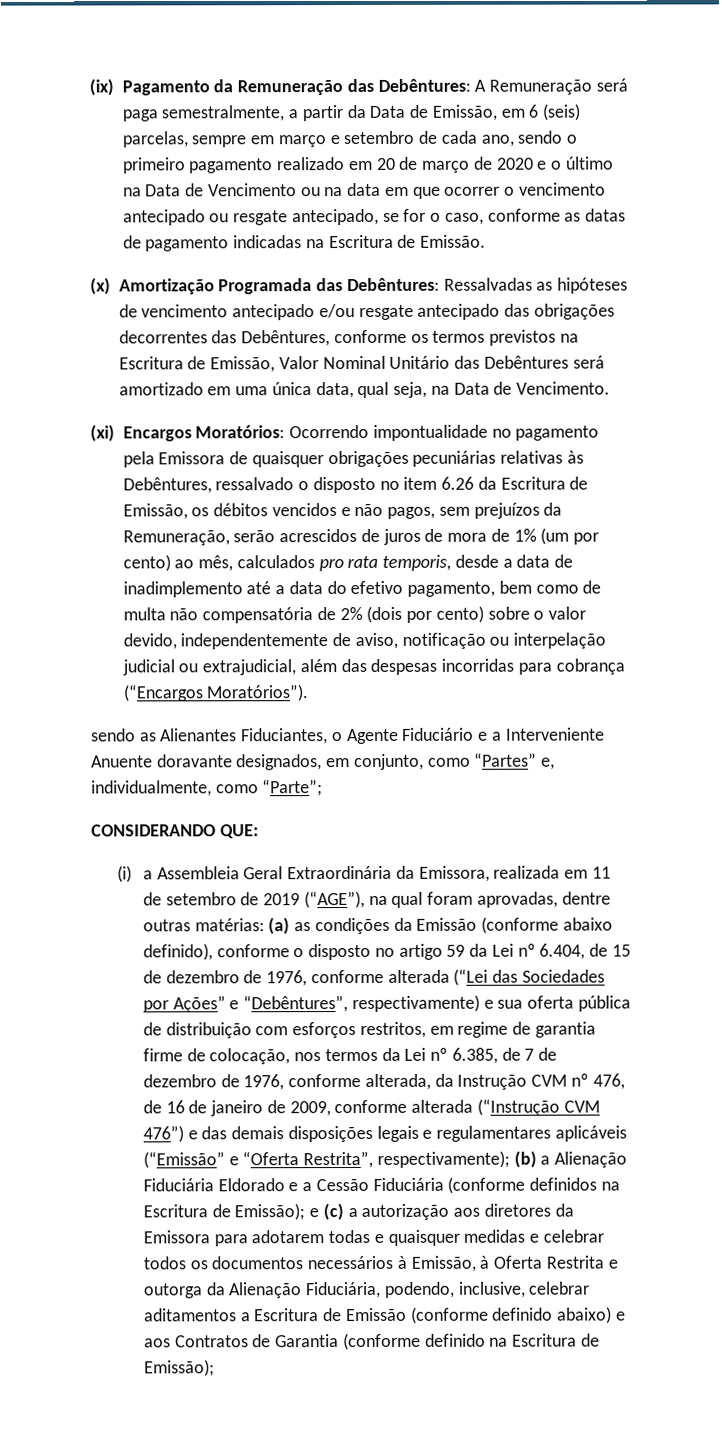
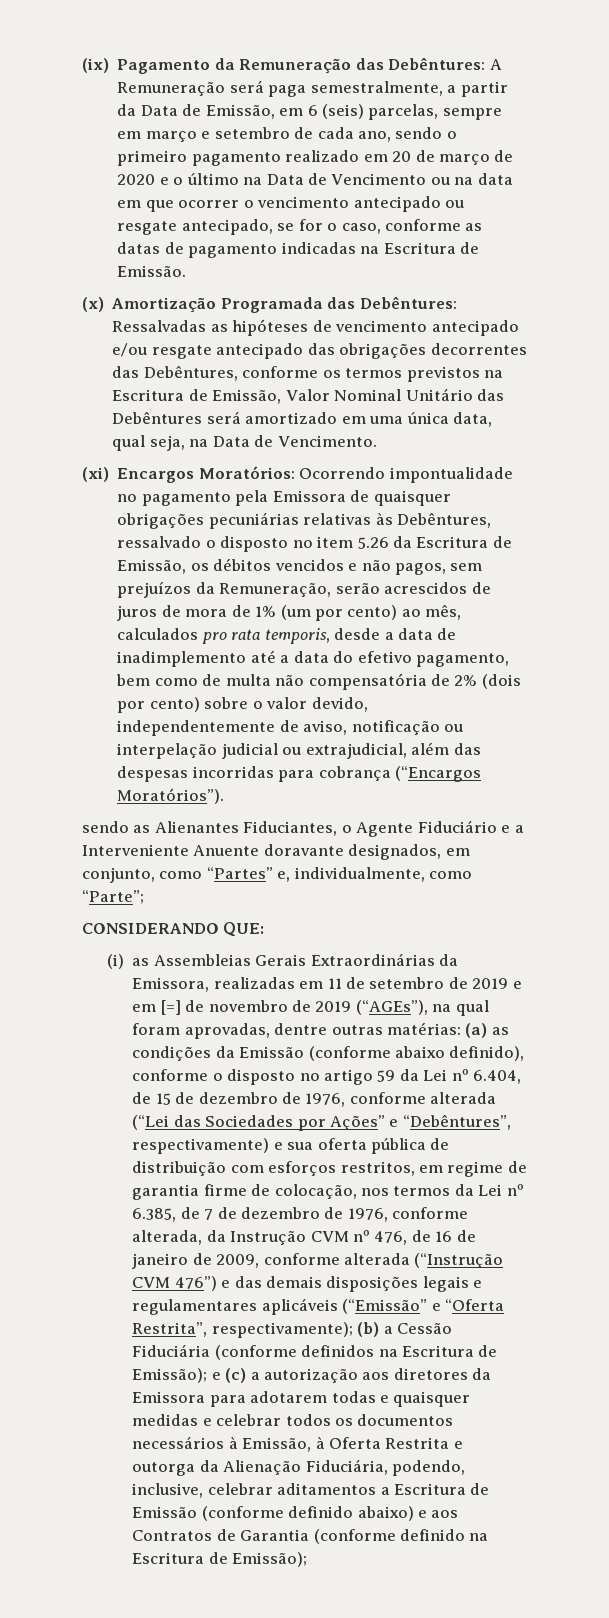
[441,476,475,490] 6.26 -> [357,537,389,549] 5.26
[142,865,393,880] a Assembleia Geral Extraordinária -> [132,953,435,966] as Assembleias Gerais Extraordinárias
[493,865,561,879] realizada -> [213,977,295,989] realizadas
[303,890,365,909] (“AGE”), -> [512,981,522,989] [132,1000,428,1015] e em [=] de novembro de 2019 (“AGEs”),
[554,1151,628,1168] [142,1178,313,1192] Alienação Fiduciária Eldorado e a -> (393, 1330) none

